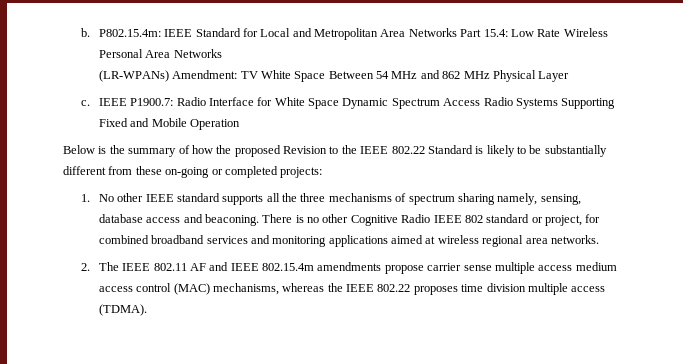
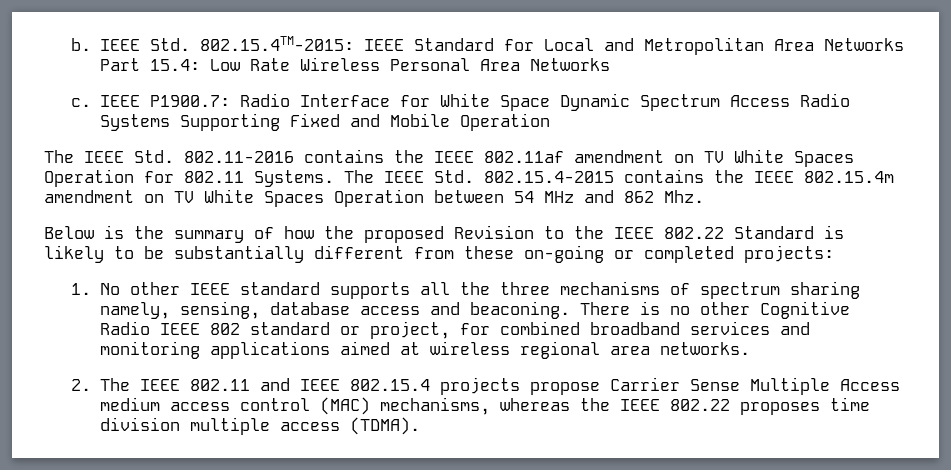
[98,29,161,37] P802.15.4m: -> [99,36,354,51] IEEE Std. 802.15.4TM-2015:
[98,70,570,82] // (LR-WPANs) Amendment: TV White Space Between 54 MHz and 862 MHz Physical Layer -> (610, 64) none
(240, 124) none -> [44,149,854,167] [44,169,894,187] [44,189,704,207] // The IEEE Std. 802.11-2016 contains the IEEE 802.11af amendment on TV White Spaces Operation for 802.11 Systems. The IEEE Std. 802.15.4-2015 contains the IEEE 802.15.4m amendment on TV White Spaces Operation between 54 MHz and 862 Mhz.
[189,263,206,271] AF -> (250, 385) none
[262,262,573,274] 802.15.4m amendments propose carrier sense multiple access -> [349,377,900,395] 802.15.4 projects propose Carrier Sense Multiple Access

